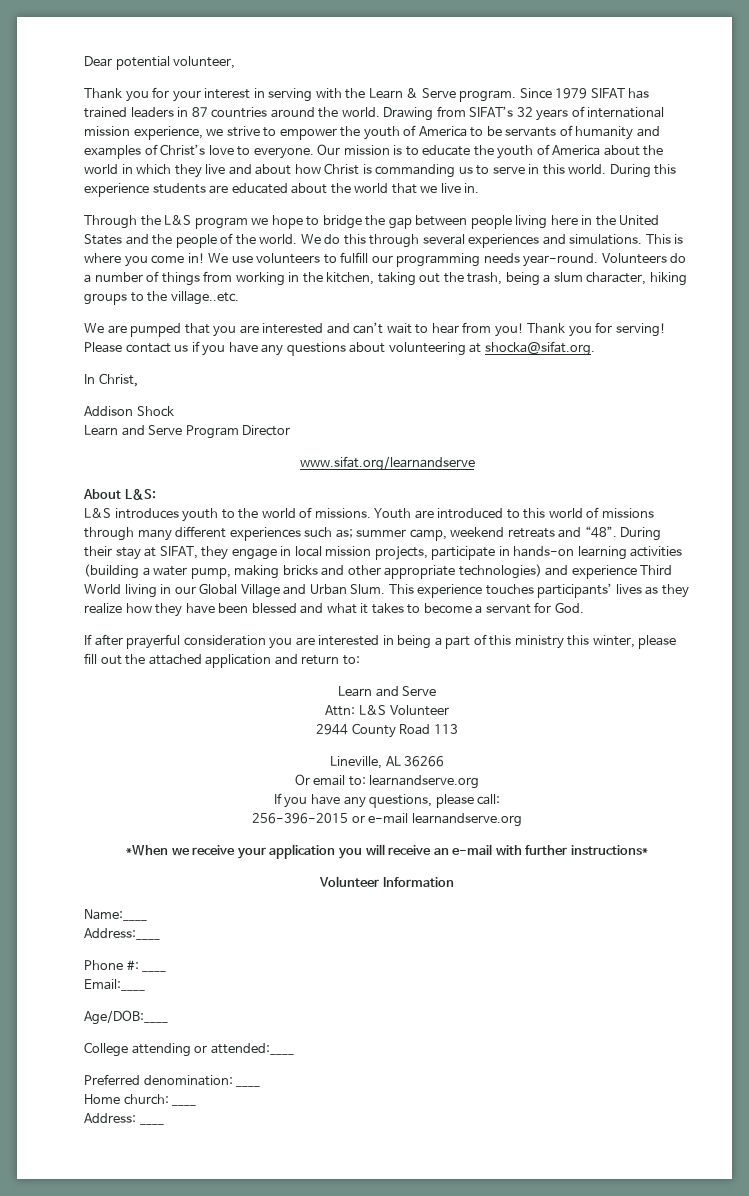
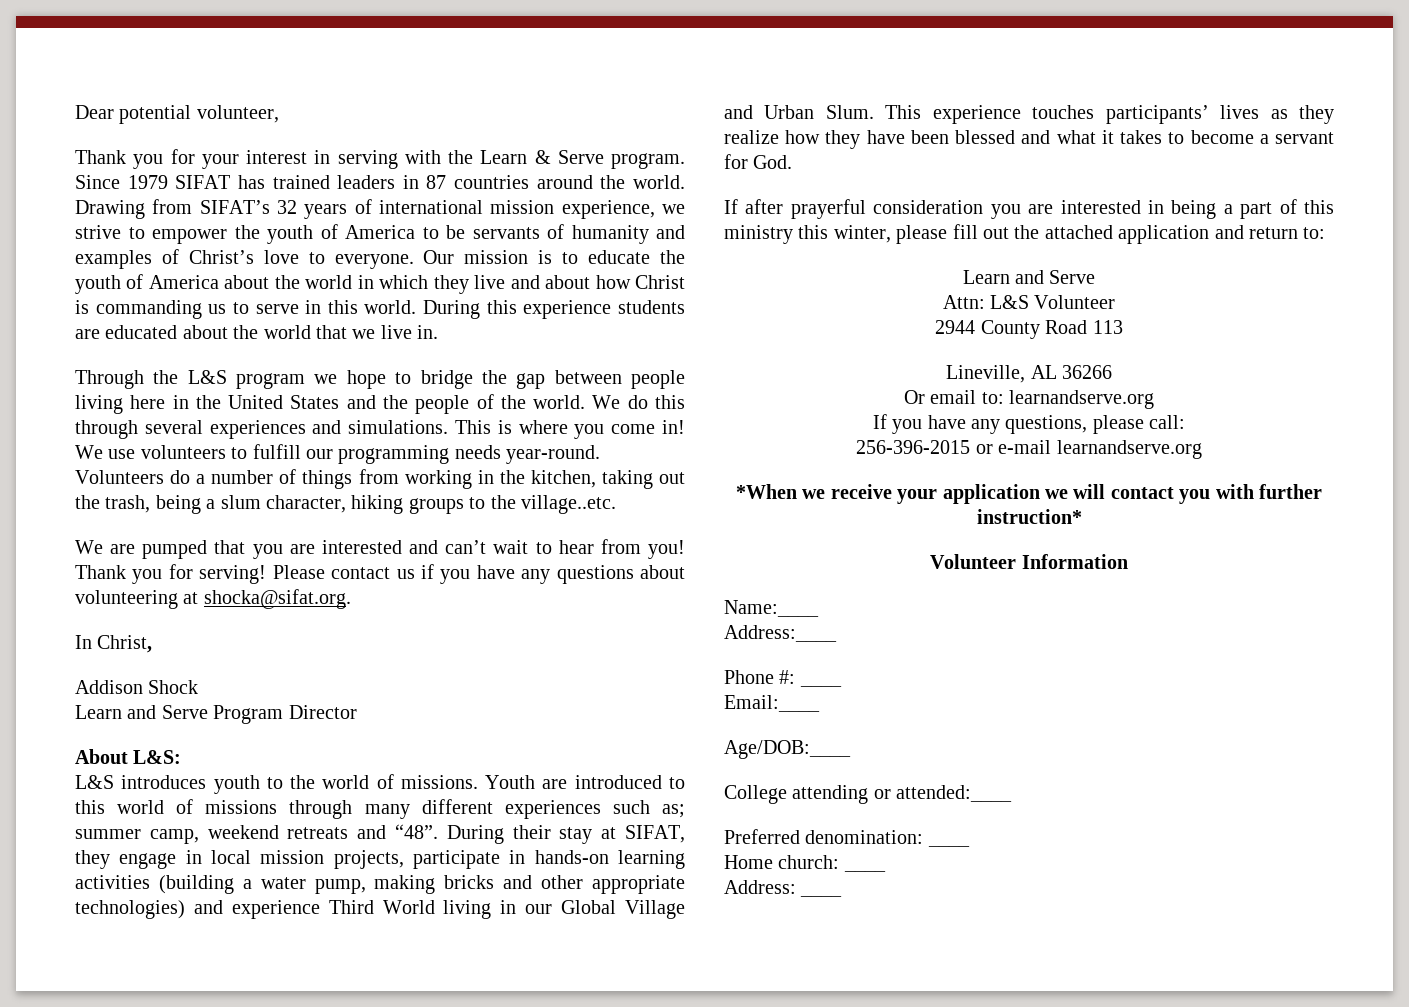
[299,456,475,471] // www.sifat.org/learnandserve -> (357, 712) none
[337,844,493,859] you will receive an e-mail -> [1045,484,1211,504] we will contact you
[570,845,648,855] instructions* -> [976,509,1082,524] instruction*

